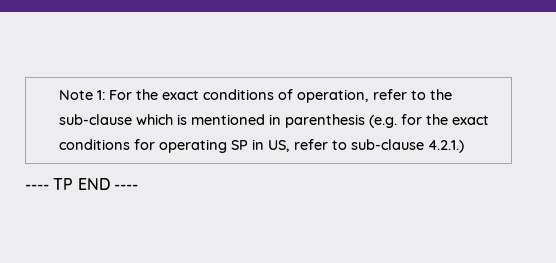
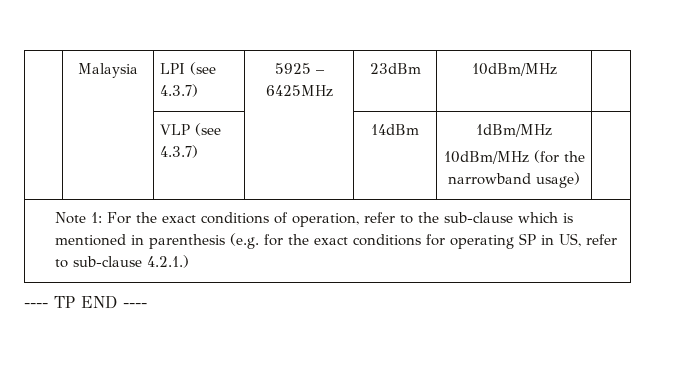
(59, 95) none -> [78,63,138,78] [160,62,217,75] [160,84,199,97] [274,63,325,74] [265,85,333,97] [369,63,421,74] [471,63,557,76] [160,123,222,136] [160,145,199,158] [371,124,419,135] [476,124,552,137] [443,150,585,164] [448,172,580,188] | Malaysia | LPI (see 4.3.7) | 5925 – 6425MHz | 23dBm | 10dBm/MHz | // | | VLP (see 4.3.7) | | 14dBm | 1dBm/MHz // 10dBm/MHz (for the narrowband usage) | //

